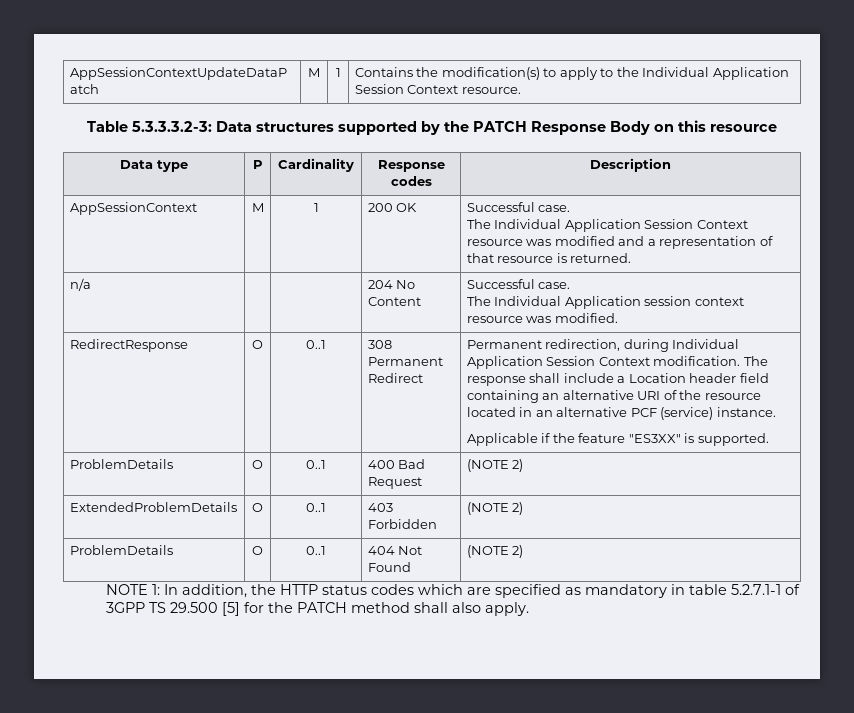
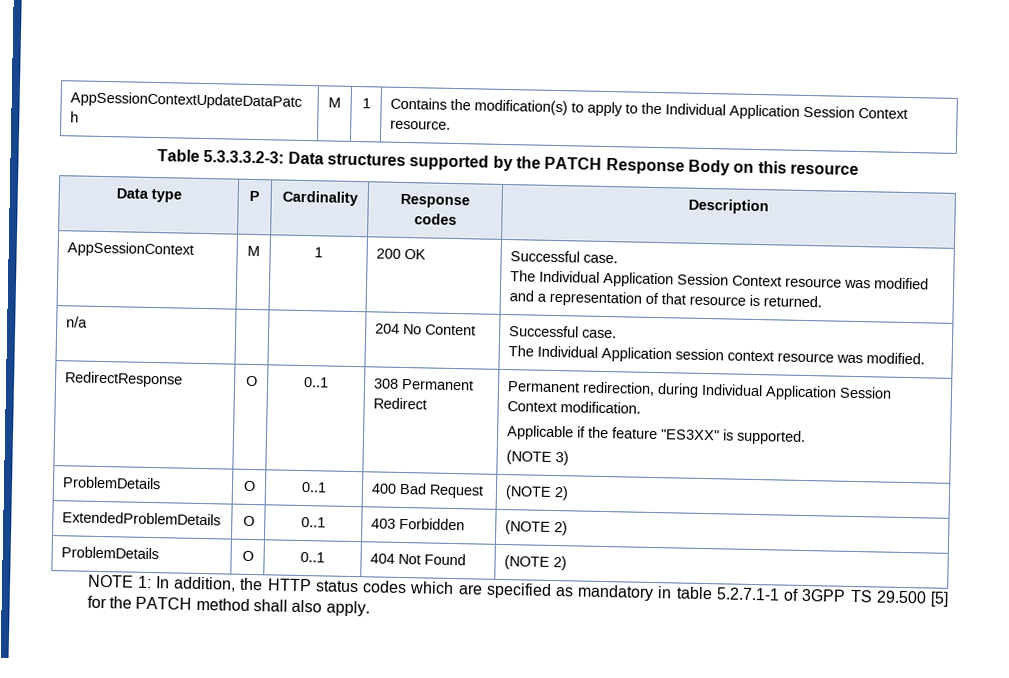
[743,356,768,366] [466,373,769,386] [466,390,761,403] [466,407,776,420] The response shall include a Location header field containing an alternative URI of the resource located in an alternative PCF (service) instance. -> (642, 407) none
(769, 439) none -> [506,450,570,466] // (NOTE 3)

